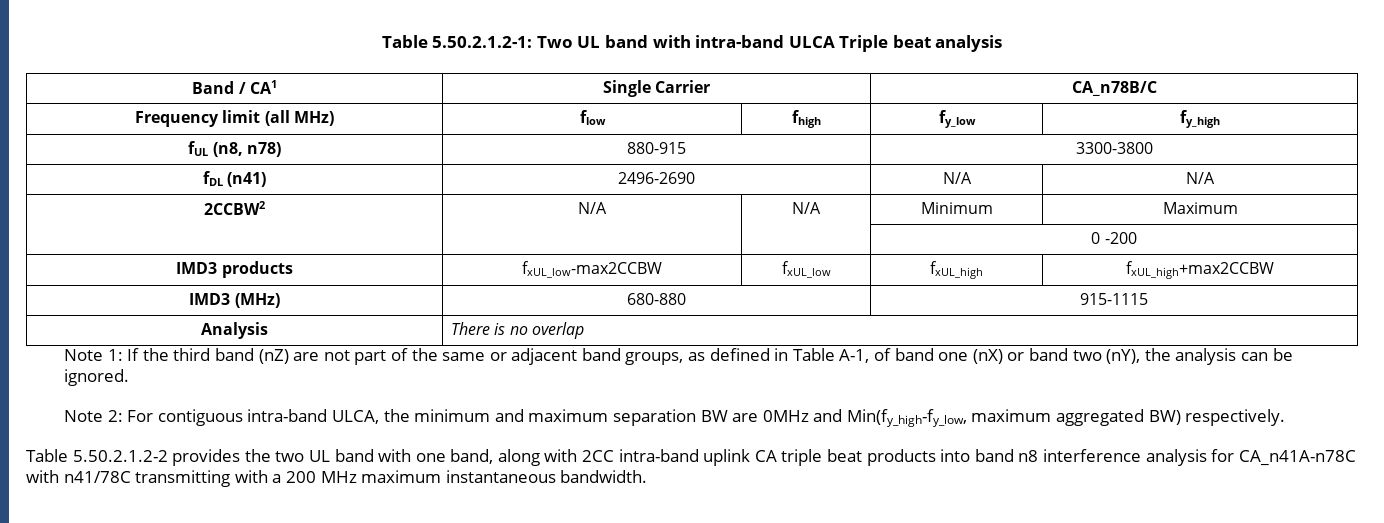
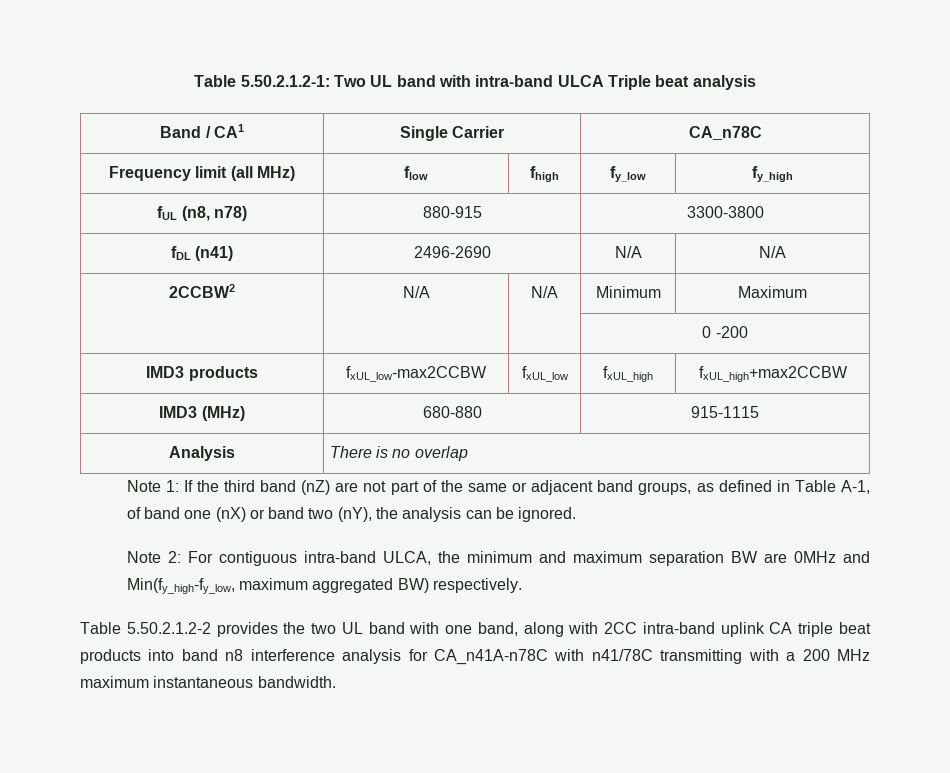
[1071,81,1157,96] CA_n78B/C -> [688,126,762,140] CA_n78C

